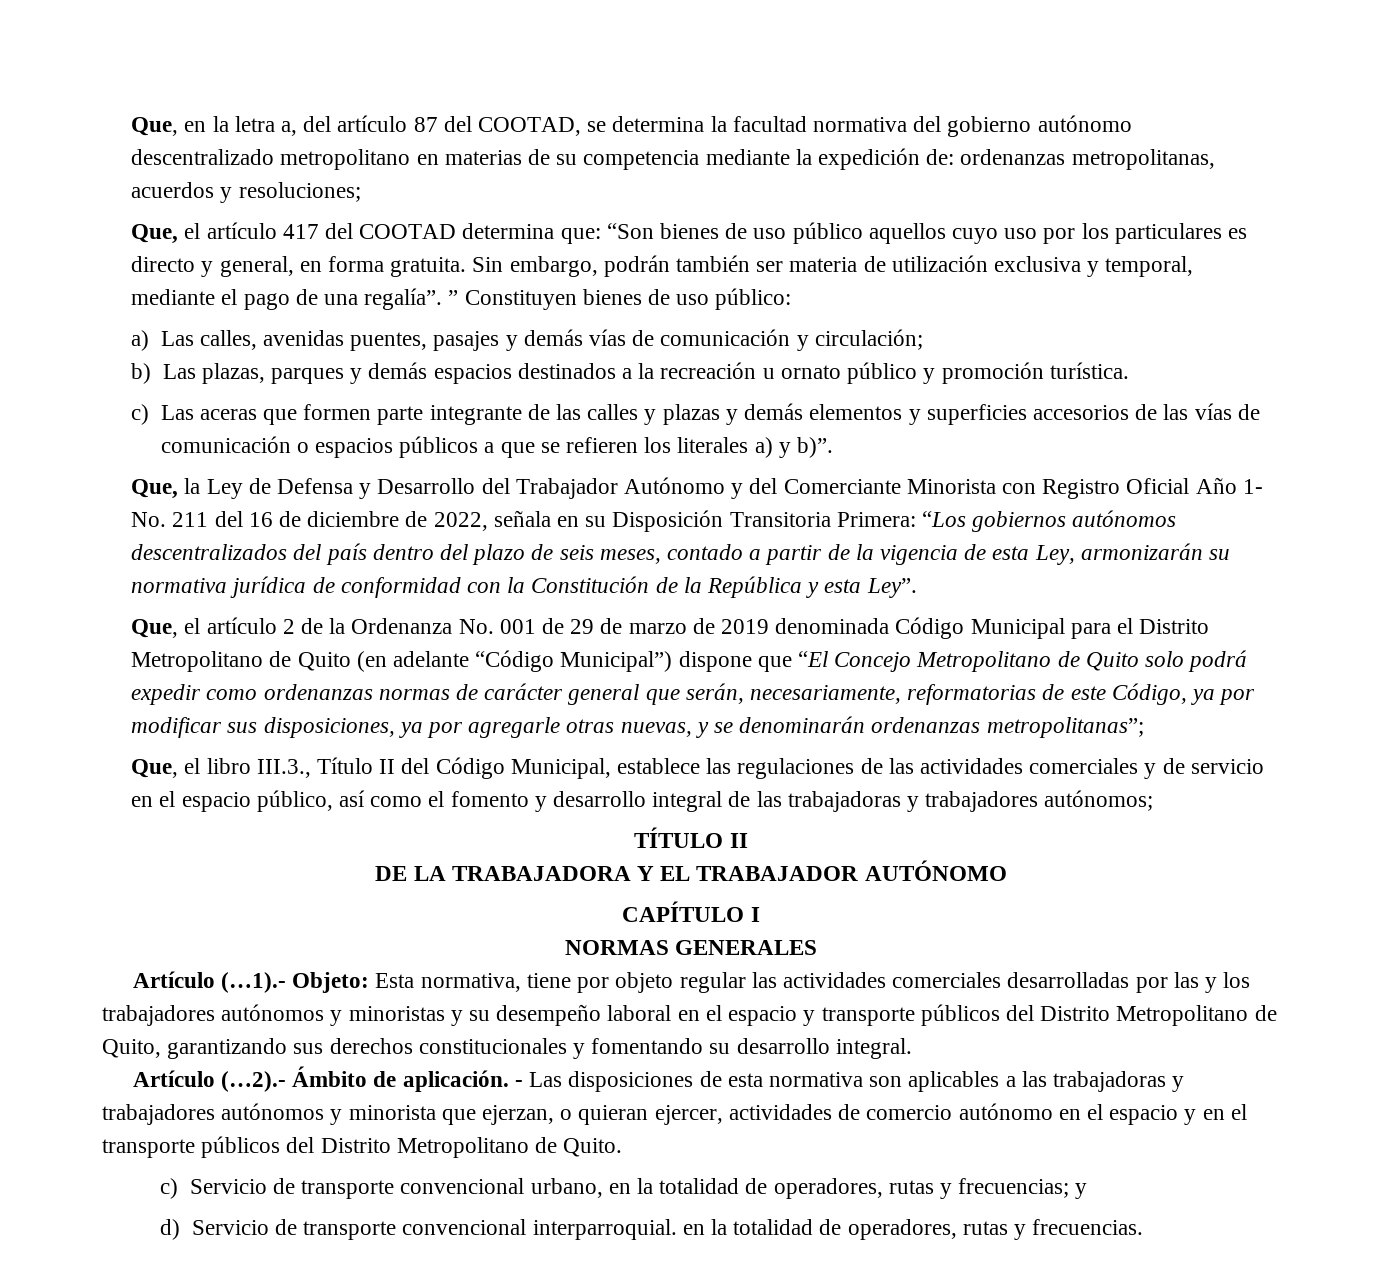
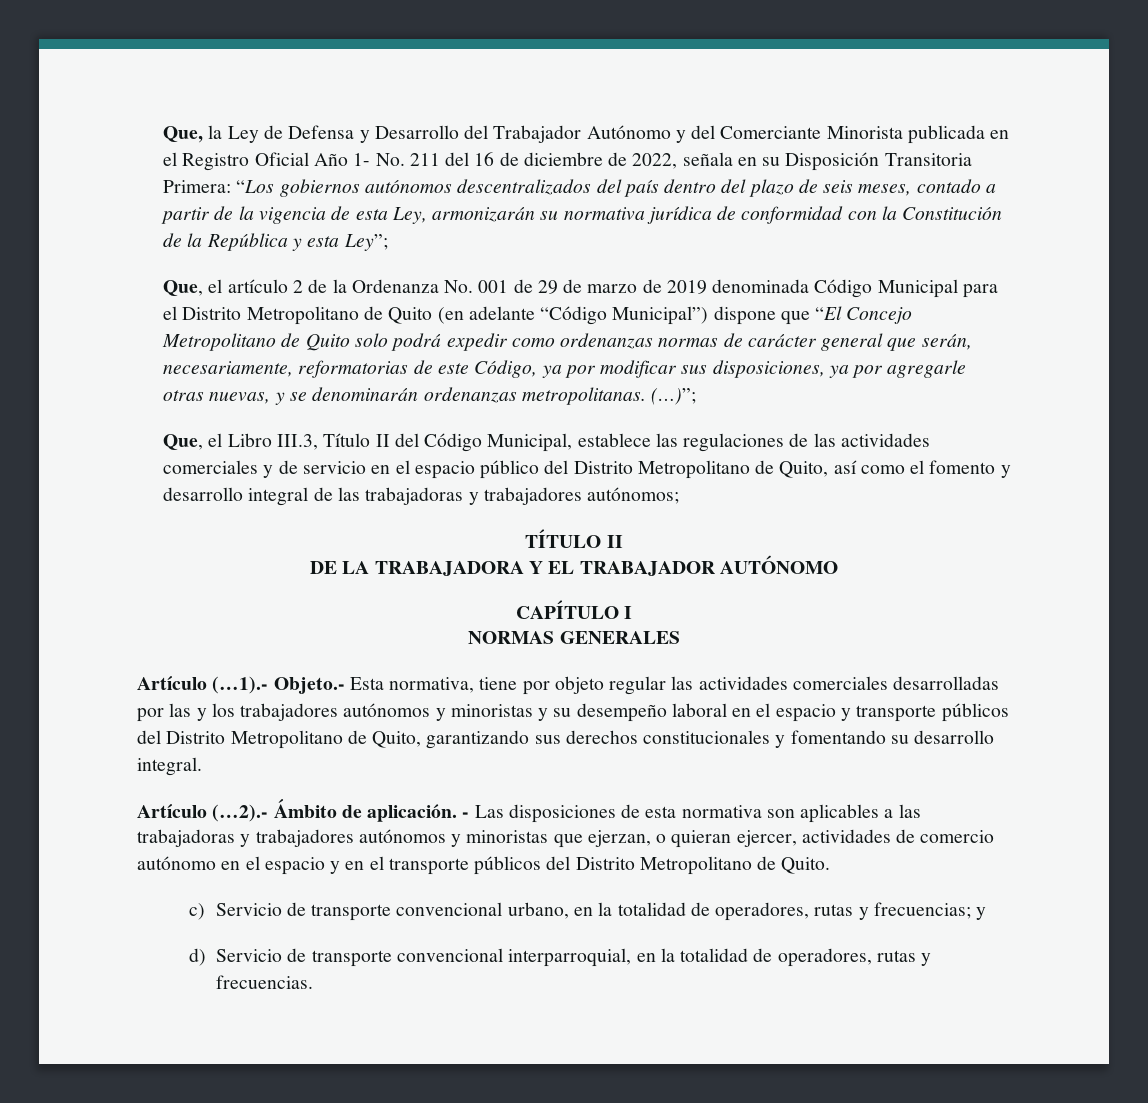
[131,115,1132,137] [131,148,1215,170] [131,182,361,203] [131,222,1248,244] [131,255,1194,277] [131,288,792,310] [131,329,923,351] [131,362,1129,384] [131,403,1260,425] [160,436,834,458] [131,479,179,499] Que, en la letra a, del artículo 87 del COOTAD, se determina la facultad normativa del gobierno autónomo descentralizado metropolitano en materias de su competencia mediante la expedición de: ordenanzas metropolitanas, acuerdos y resoluciones; // Que, el artículo 417 del COOTAD determina que: “Son bienes de uso público aquellos cuyo uso por los particulares es directo y general, en forma gratuita. Sin embargo, podrán también ser materia de utilización exclusiva y temporal, mediante el pago de una regalía”. ” Constituyen bienes de uso público: // a) Las calles, avenidas puentes, pasajes y demás vías de comunicación y circulación; // b) Las plazas, parques y demás espacios destinados a la recreación u ornato público y promoción turística. // c) Las aceras que formen parte integrante de las calles y plazas y demás elementos y superficies accesorios de las vías de comunicación o espacios públicos a que se refieren los literales a) y b)”. // Que, -> [163,126,204,143] Que,
[1002,483,1037,494] con -> [907,125,1010,144] [163,152,178,166] publicada en el
[866,578,917,598] Ley”. -> [343,234,388,251] Ley”;
[986,717,1144,738] [131,758,311,778] metropolitanas”; // Que, el libro III.3., -> [521,387,697,405] [163,433,319,450] metropolitanas. (…)”; // Que, el Libro III.3,
[256,790,333,812] público, -> [480,460,829,479] público del Distrito Metropolitano de Quito,
[292,972,370,993] Objeto: -> [273,677,345,694] Objeto.-
[348,1105,436,1120] minorista -> [466,830,549,843] minoristas
[532,1219,677,1240] interparroquial. -> [508,948,632,967] interparroquial,

